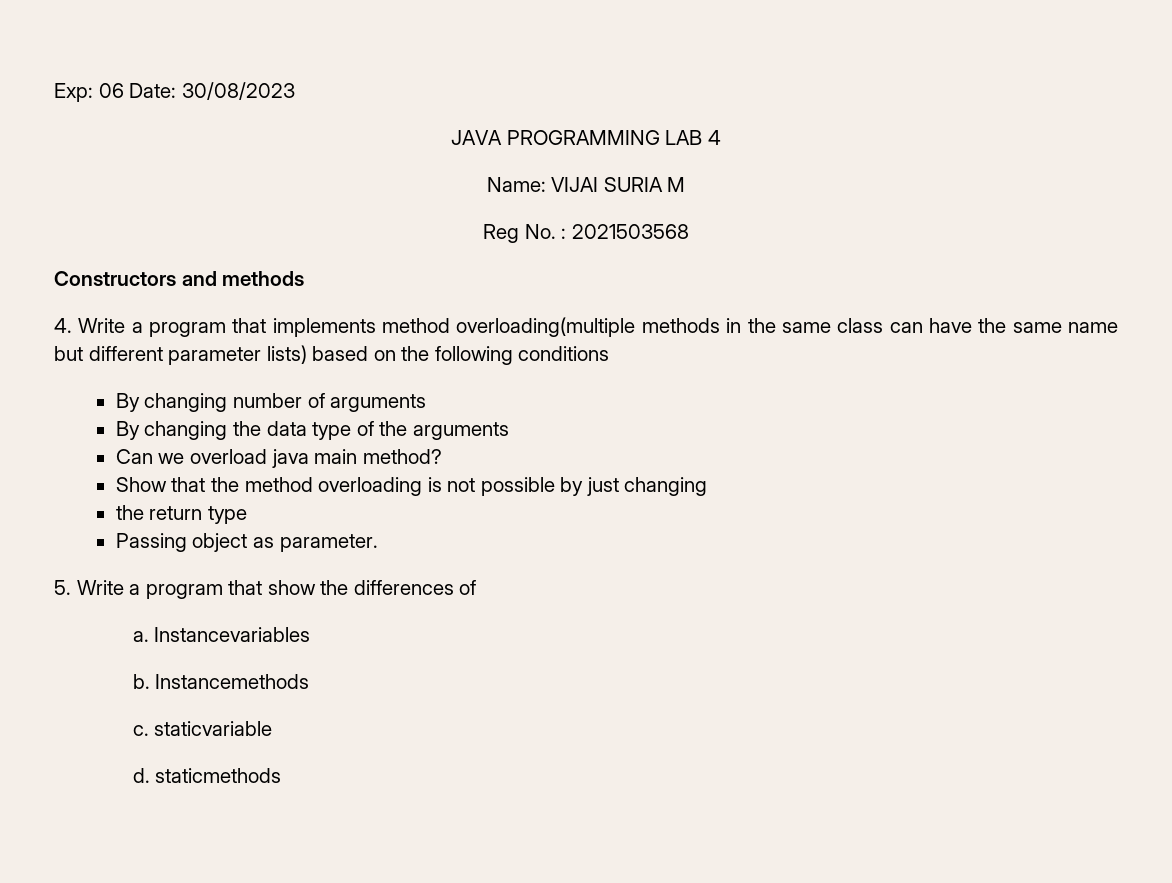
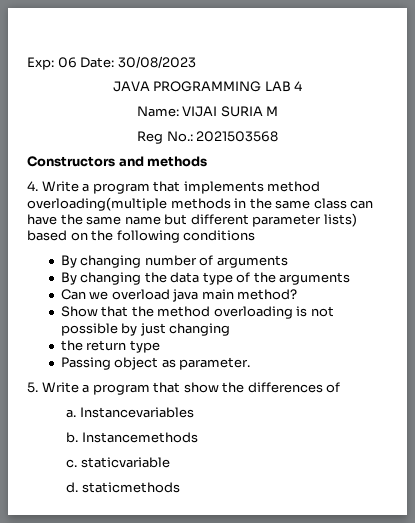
[524,224,567,239] No. : -> [166,131,193,142] No.:

